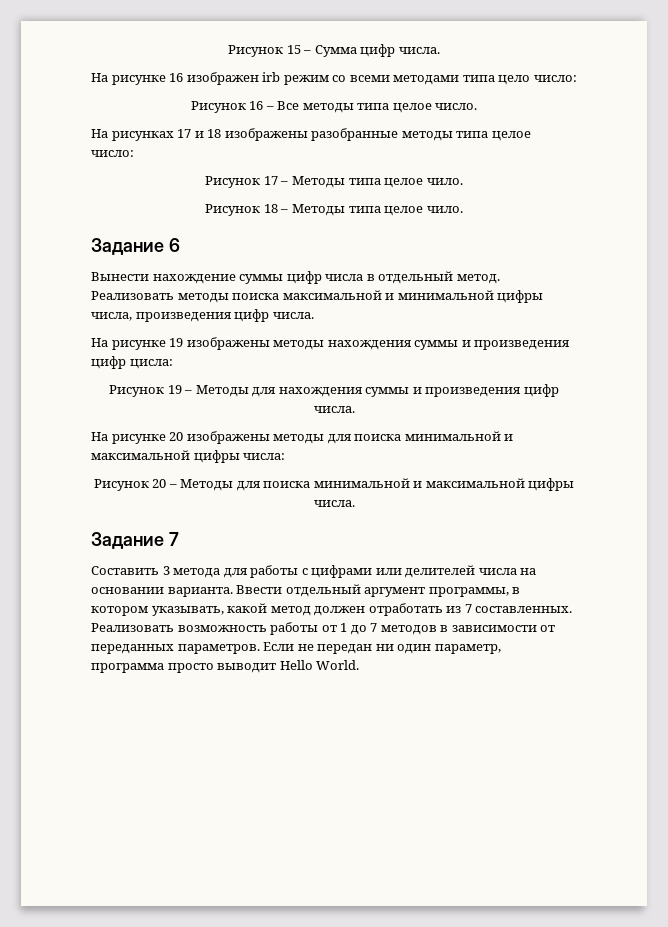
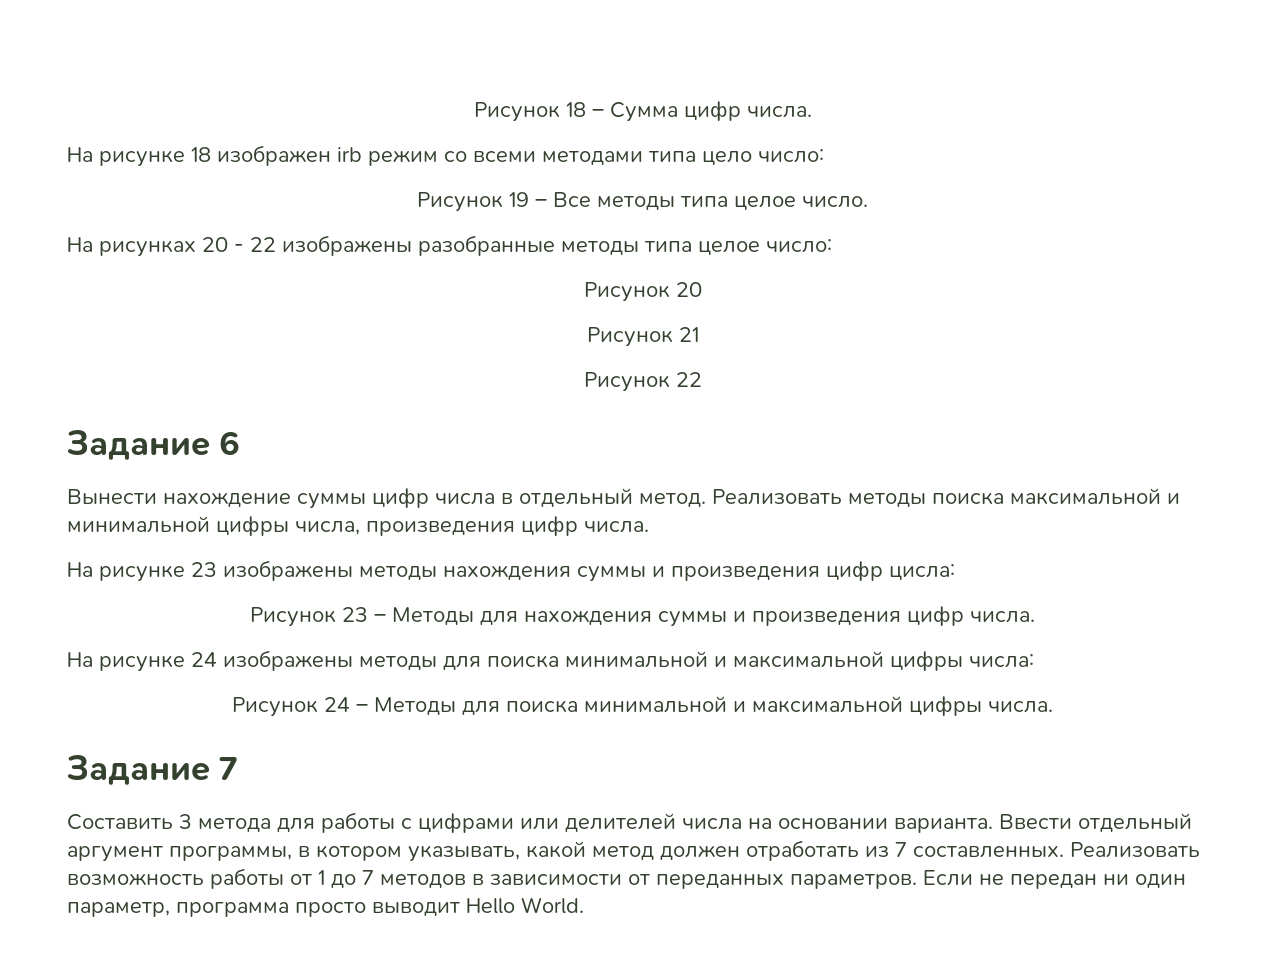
[228,45,301,57] Рисунок 15 -> [473,102,586,122] Рисунок 18
[169,73,184,82] 16 -> [191,147,211,162] 18
[249,101,264,110] 16 -> [509,192,529,207] 19
[177,129,222,138] 17 и 18 -> [202,237,276,252] 20 - 22
[263,176,463,188] [205,204,463,216] 17 – Методы типа целое чило. // Рисунок 18 – Методы типа целое чило. -> [675,282,702,297] [586,327,699,347] [583,372,702,392] 20 // Рисунок 21 // Рисунок 22
[169,338,184,347] 19 -> [191,562,217,577] 23
[167,385,182,394] 19 -> [342,607,368,622] 23
[169,432,184,441] 20 -> [191,652,217,667] 24
[152,479,167,488] 20 -> [324,697,350,712] 24

